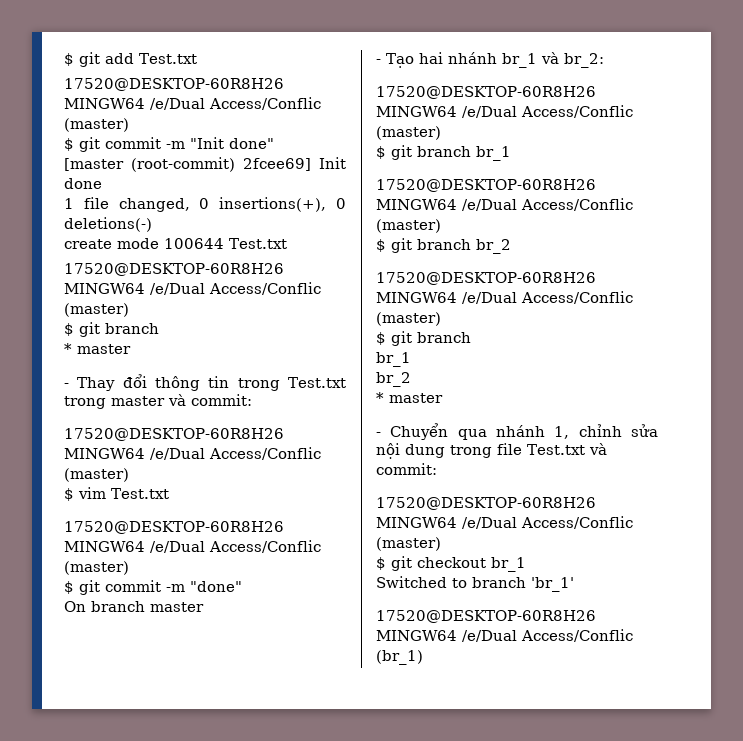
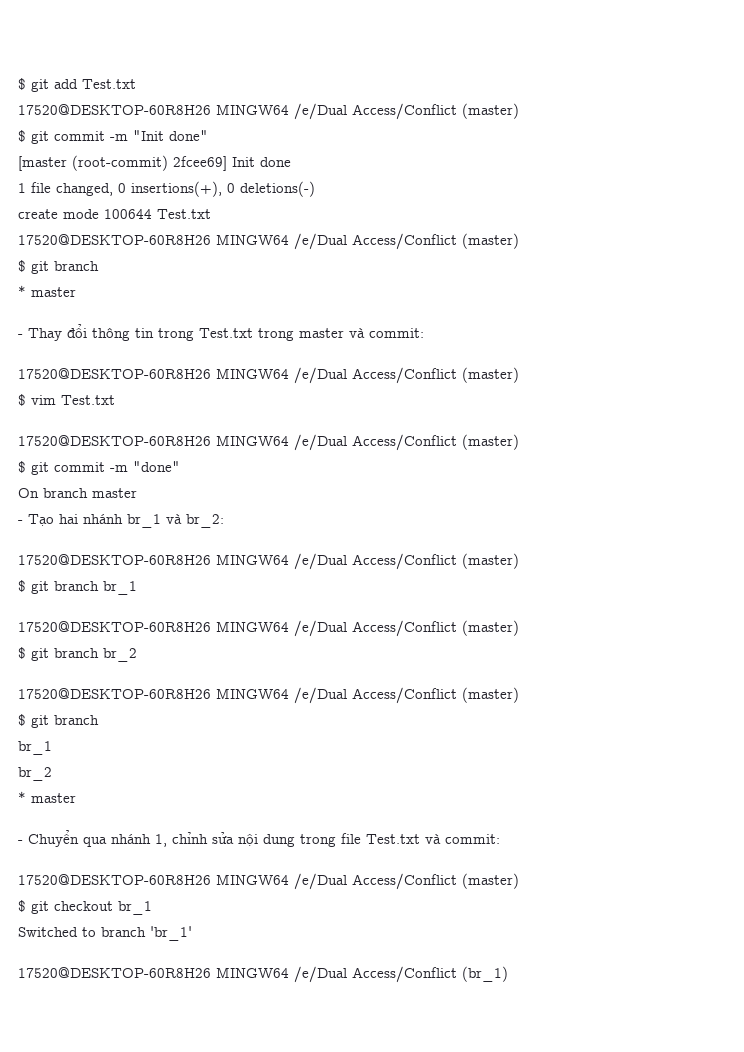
[209,97,321,110] Access/Conflic -> [352,103,457,120] Access/Conflict
[209,282,321,295] Access/Conflic -> [352,233,457,250] Access/Conflict
[209,447,321,460] Access/Conflic -> [352,367,457,384] Access/Conflict
[209,540,321,553] Access/Conflic -> [352,434,457,451] Access/Conflict
[521,105,633,118] Access/Conflic -> [352,553,457,570] Access/Conflict
[521,198,633,211] Access/Conflic -> [352,620,457,637] Access/Conflict
[521,291,633,304] Access/Conflic -> [352,687,457,704] Access/Conflict
[521,516,633,529] Access/Conflic -> [352,873,457,890] Access/Conflict
[521,629,633,642] Access/Conflic -> [352,966,457,983] Access/Conflict

